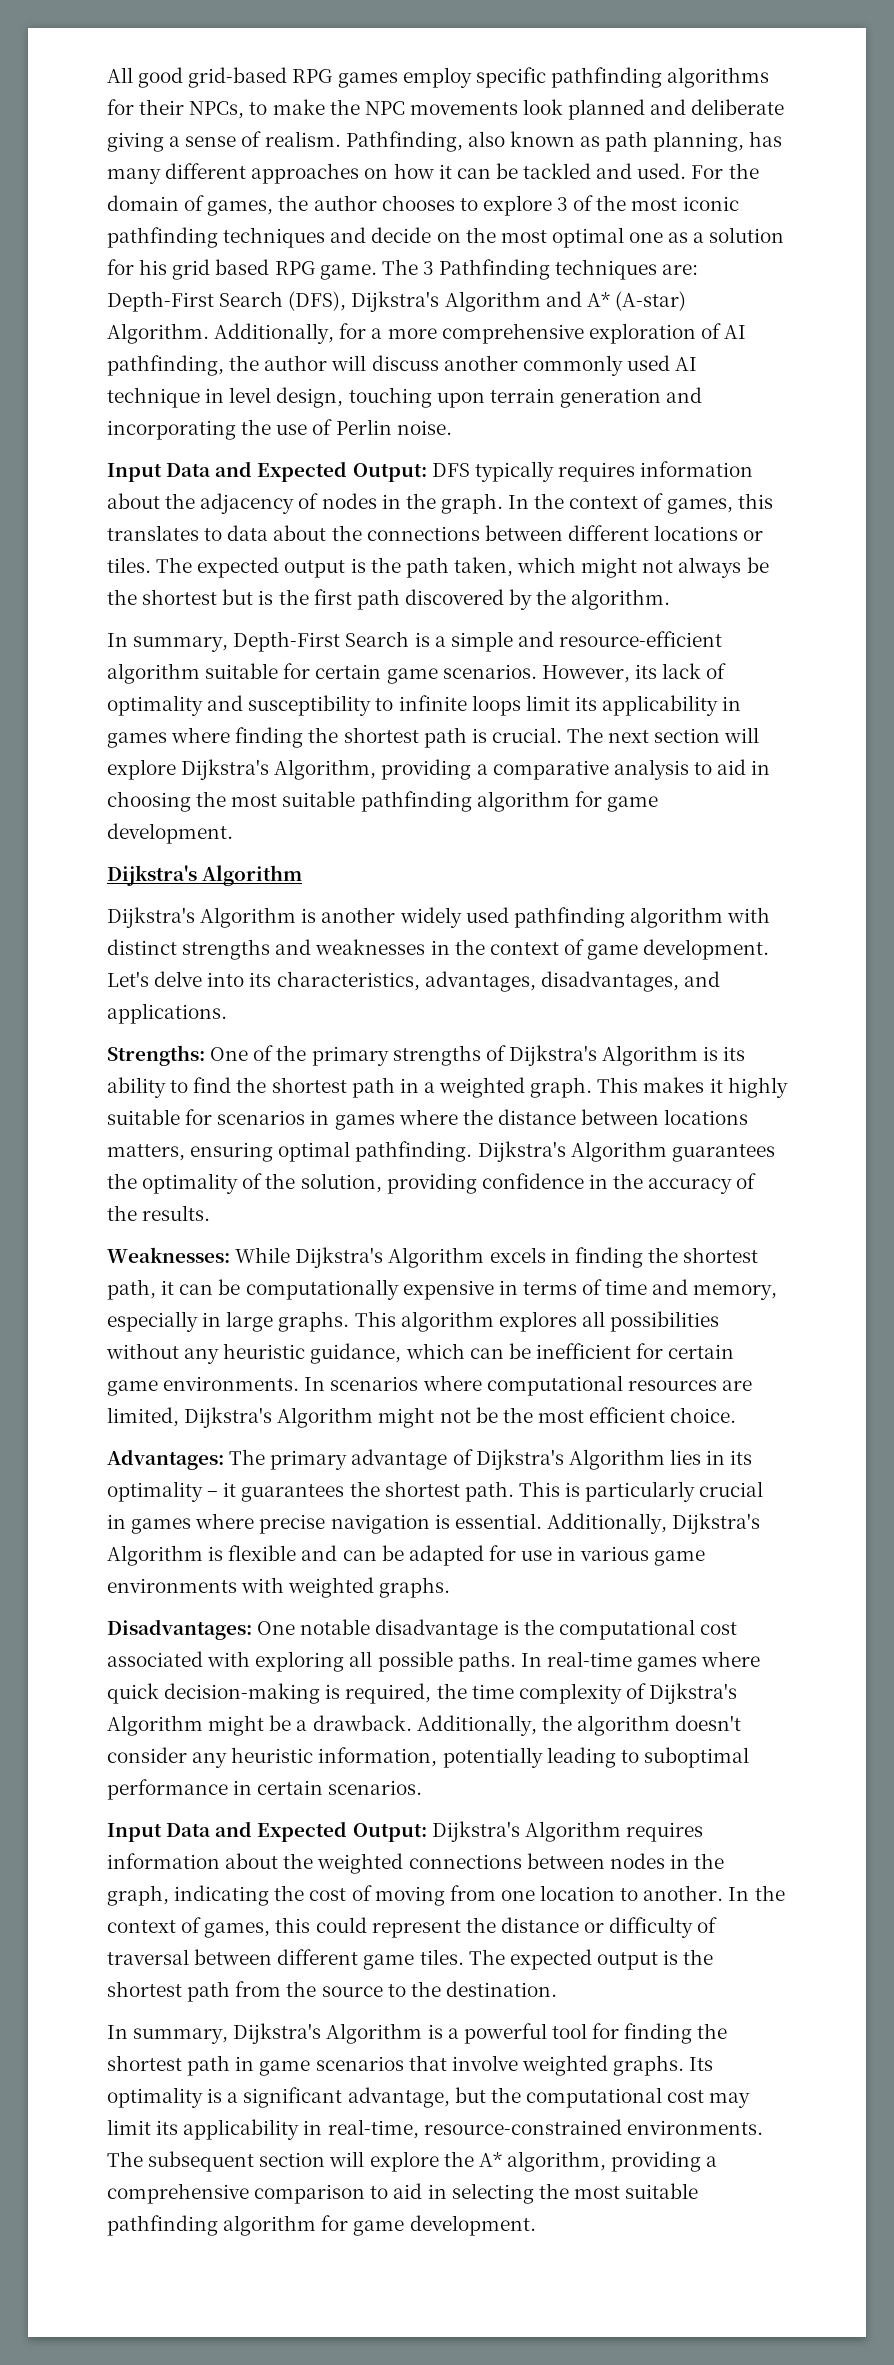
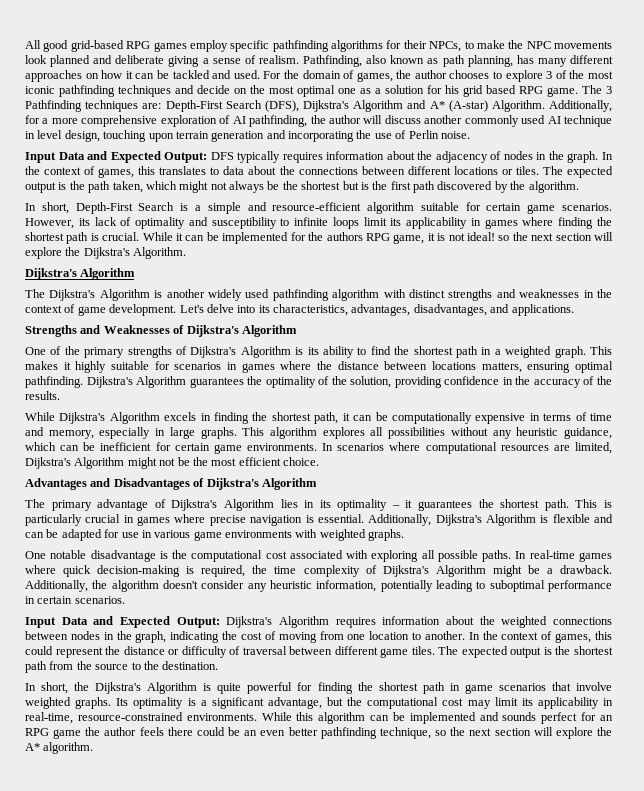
[133,636,229,652] summary, -> [41,202,69,214] short,
[567,727,760,743] [107,759,771,780] [107,791,658,812] [107,823,233,844] [107,865,303,886] The next section will explore Dijkstra's Algorithm, providing a comparative analysis to aid in choosing the most suitable pathfinding algorithm for game development. // Dijkstra's Algorithm // -> [142,232,614,244] [25,247,187,259] [25,268,136,280] [25,289,45,298] While it can be implemented for the authors RPG game, it is not ideal! so the next section will explore the Dijkstra's Algorithm. // Dijkstra's Algorithm // The
[107,1045,205,1066] Strengths: -> [25,325,297,337] Strengths and Weaknesses of Dijkstra's Algorithm //
[107,1247,230,1263] Weaknesses: -> (60, 395) none
[107,1449,224,1470] Advantages: -> [25,478,317,490] Advantages and Disadvantages of Dijkstra's Algorithm //
[107,1619,252,1640] Disadvantages: -> (405, 535) none
[133,2023,587,2044] summary, Dijkstra's Algorithm is a powerful tool -> [41,682,293,694] short, the Dijkstra's Algorithm is quite powerful
[107,2151,255,2172] The subsequent -> [261,712,614,724] [25,727,492,739] While this algorithm can be implemented and sounds perfect for an RPG game the author feels there could be an even better pathfinding technique, so the next
[506,2151,718,2172] [107,2183,699,2204] [107,2215,536,2236] algorithm, providing a comprehensive comparison to aid in selecting the most suitable pathfinding algorithm for game development. -> [43,742,94,754] algorithm.

